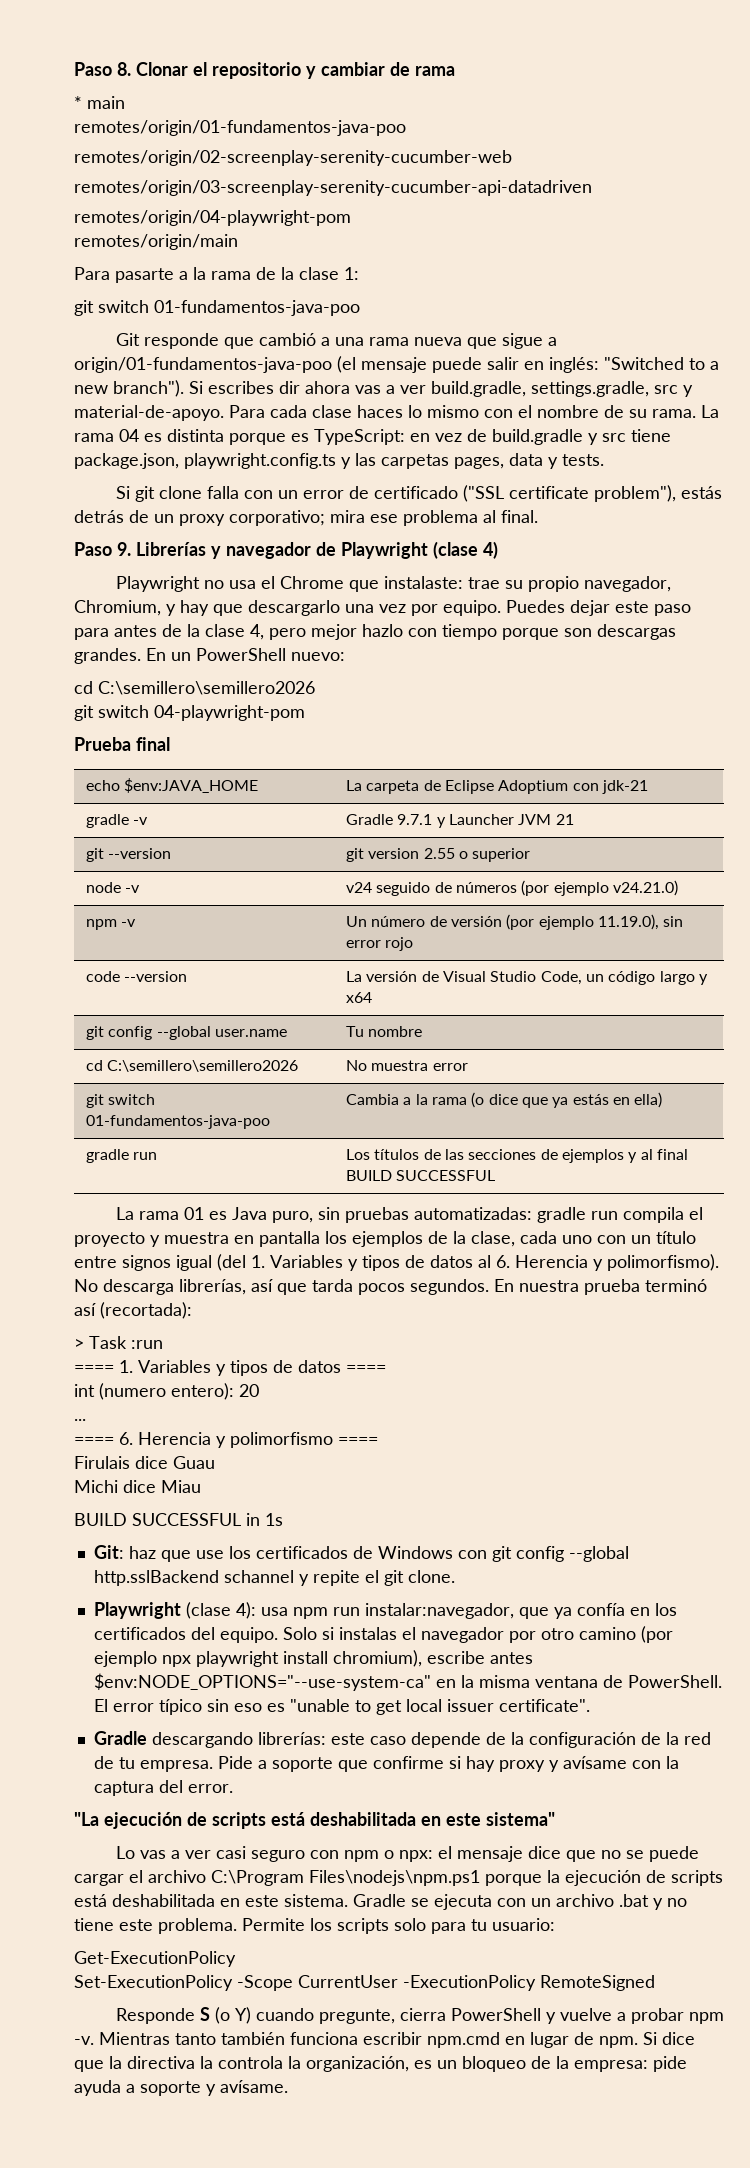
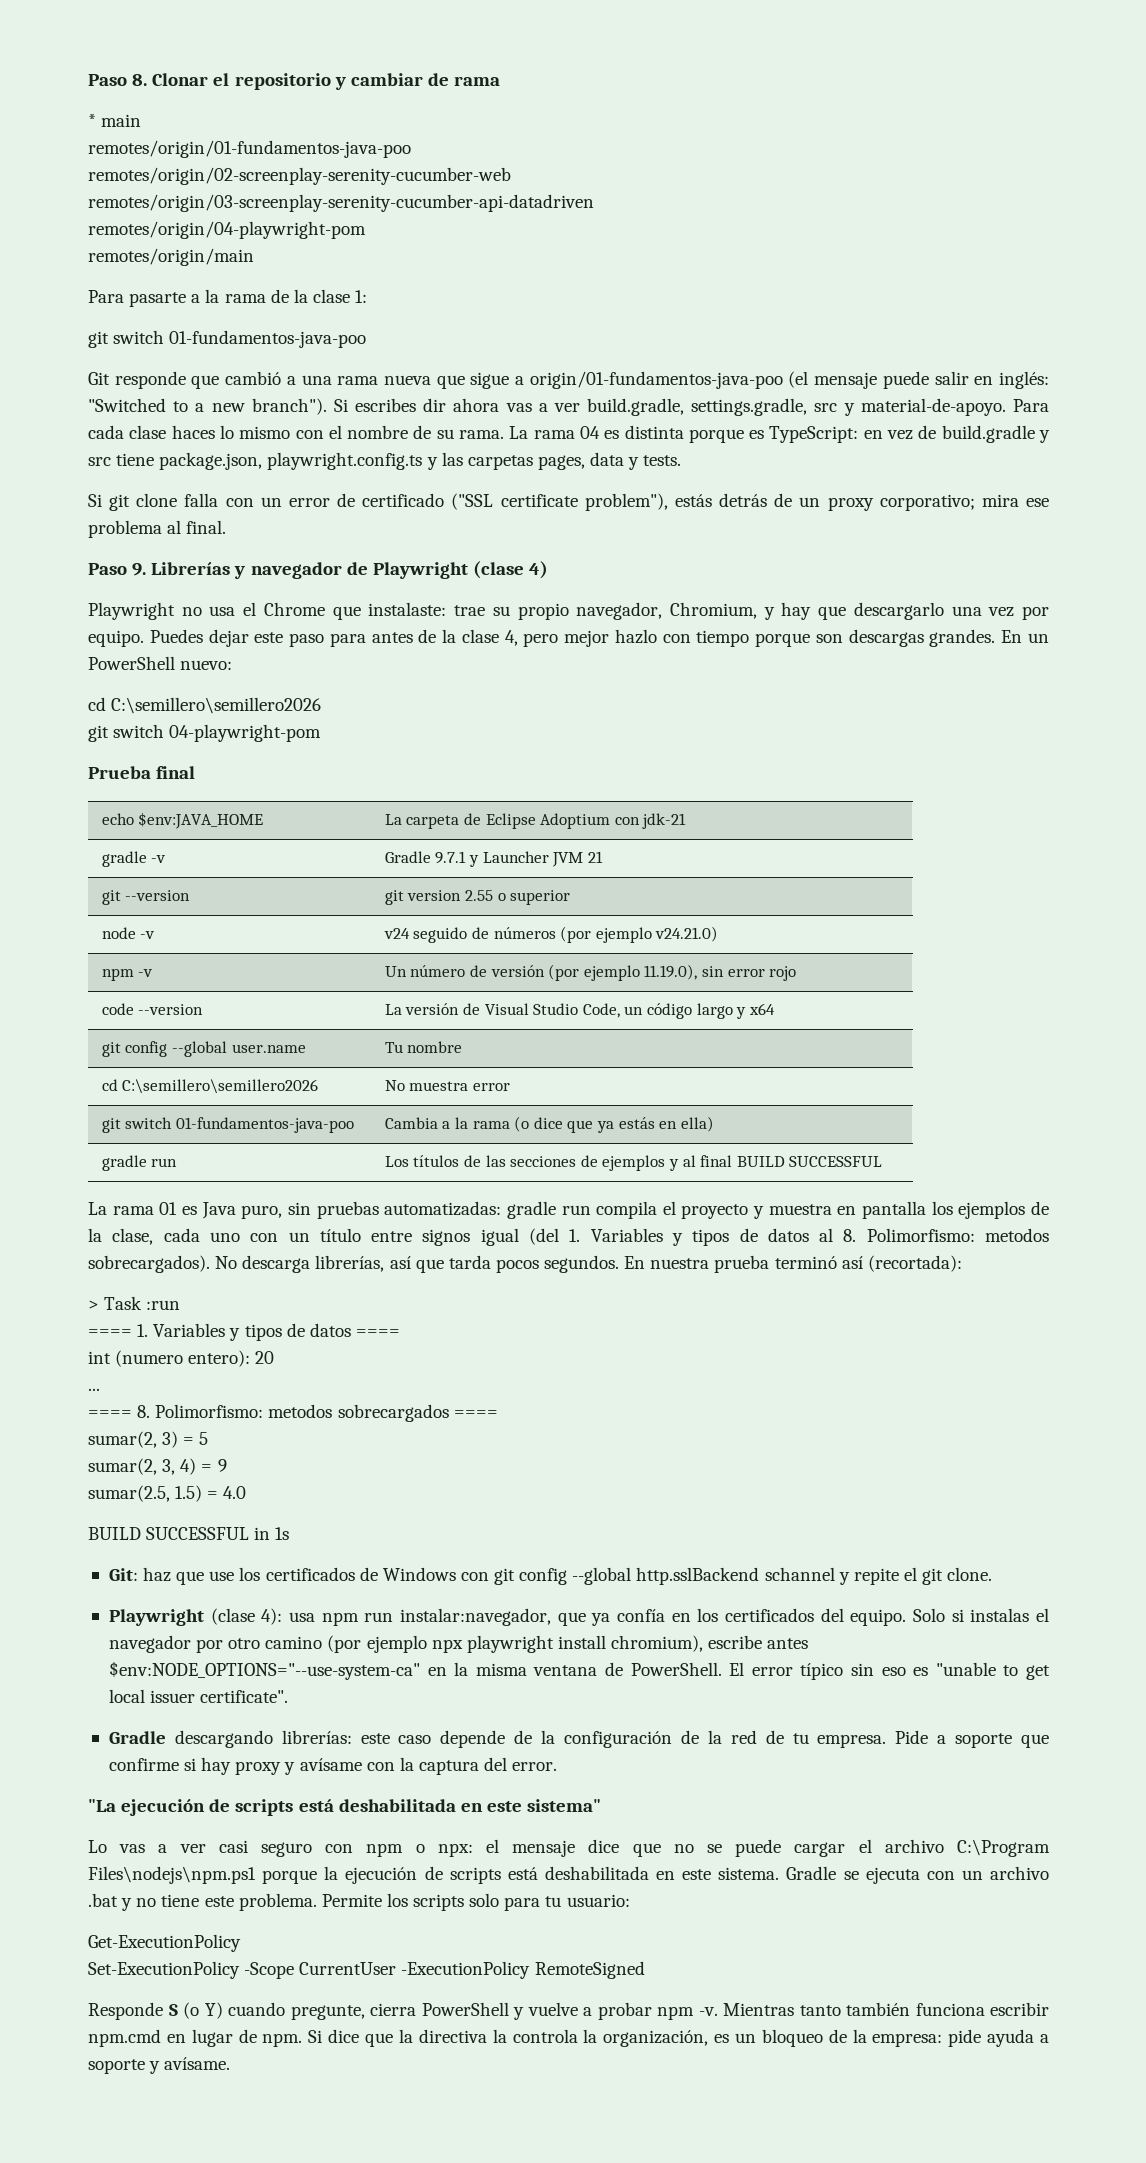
[496,1254,719,1271] 6. Herencia y polimorfismo). -> [843,1228,1049,1242] [88,1255,210,1273] 8. Polimorfismo: metodos sobrecargados).
[119,1432,378,1448] [74,1456,215,1469] [74,1480,201,1493] 6. Herencia y polimorfismo ==== // Firulais dice Guau // Michi dice Miau -> [137,1404,498,1422] [88,1431,209,1448] [88,1458,227,1475] [88,1485,247,1502] 8. Polimorfismo: metodos sobrecargados ==== // sumar(2, 3) = 5 // sumar(2, 3, 4) = 9 // sumar(2.5, 1.5) = 4.0

